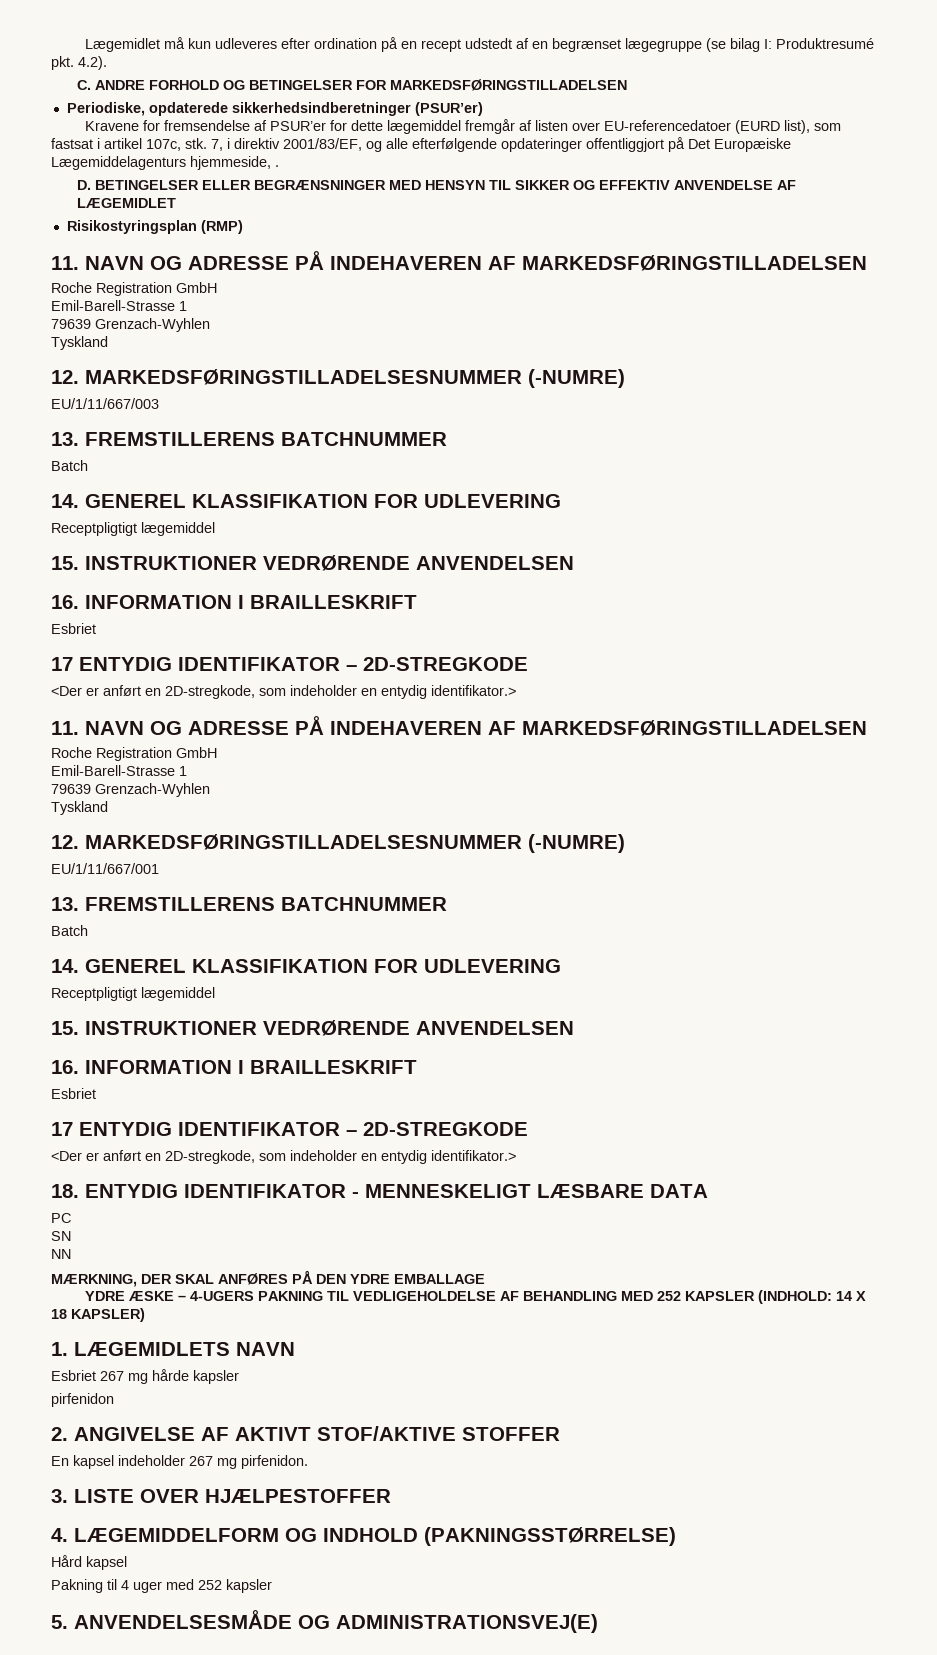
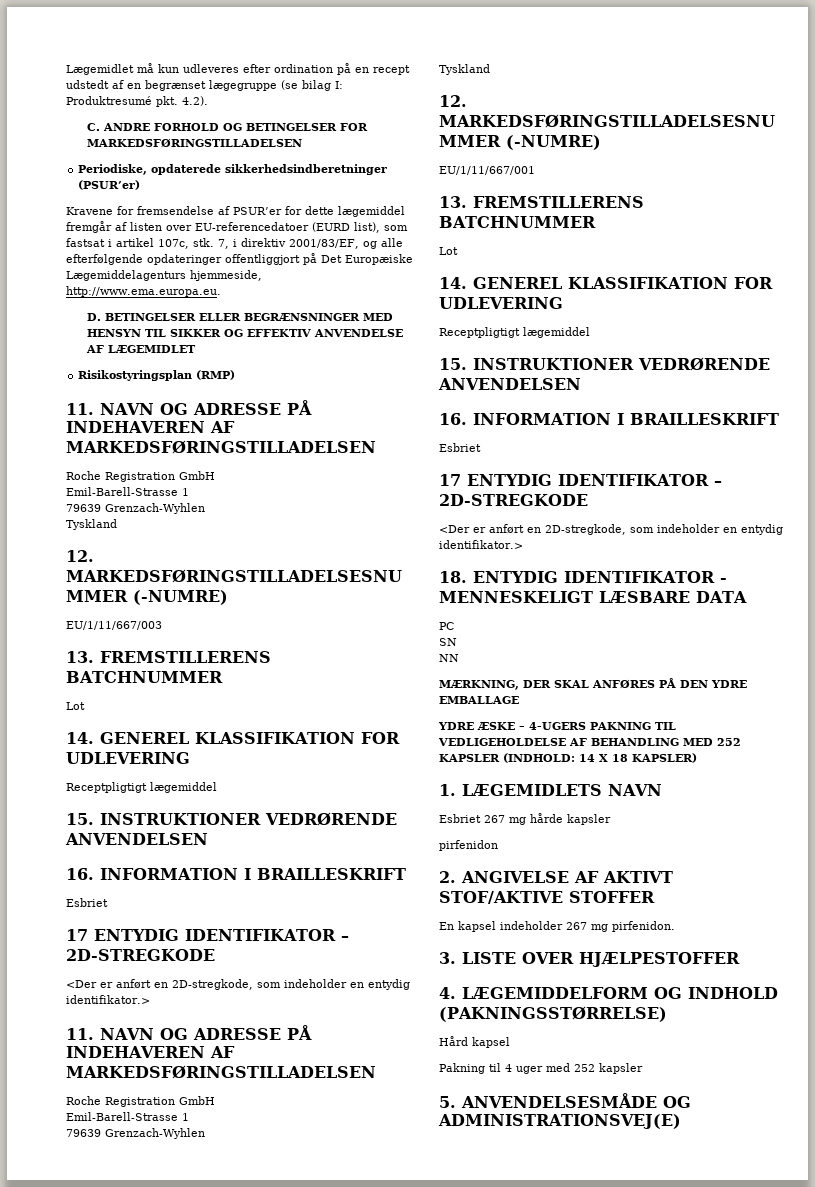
[275,165,279,167] . -> [66,286,221,297] http://www.ema.europa.eu.
[51,460,88,471] Batch -> [66,702,85,710] Lot
[51,925,88,936] Batch -> [439,247,458,255] Lot

